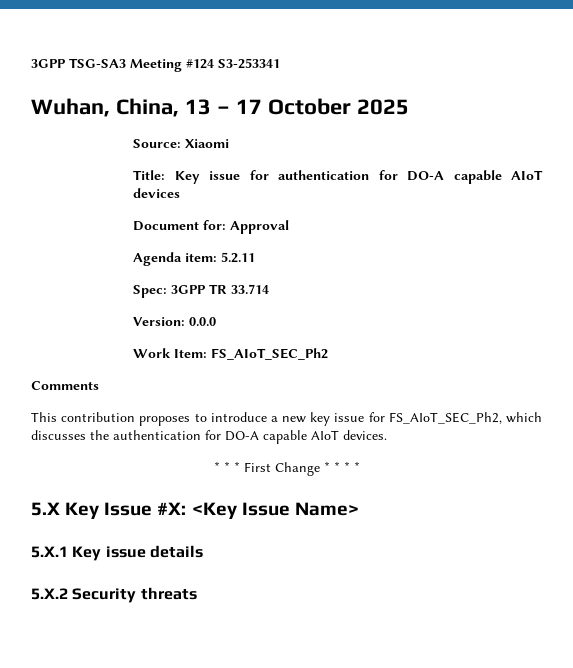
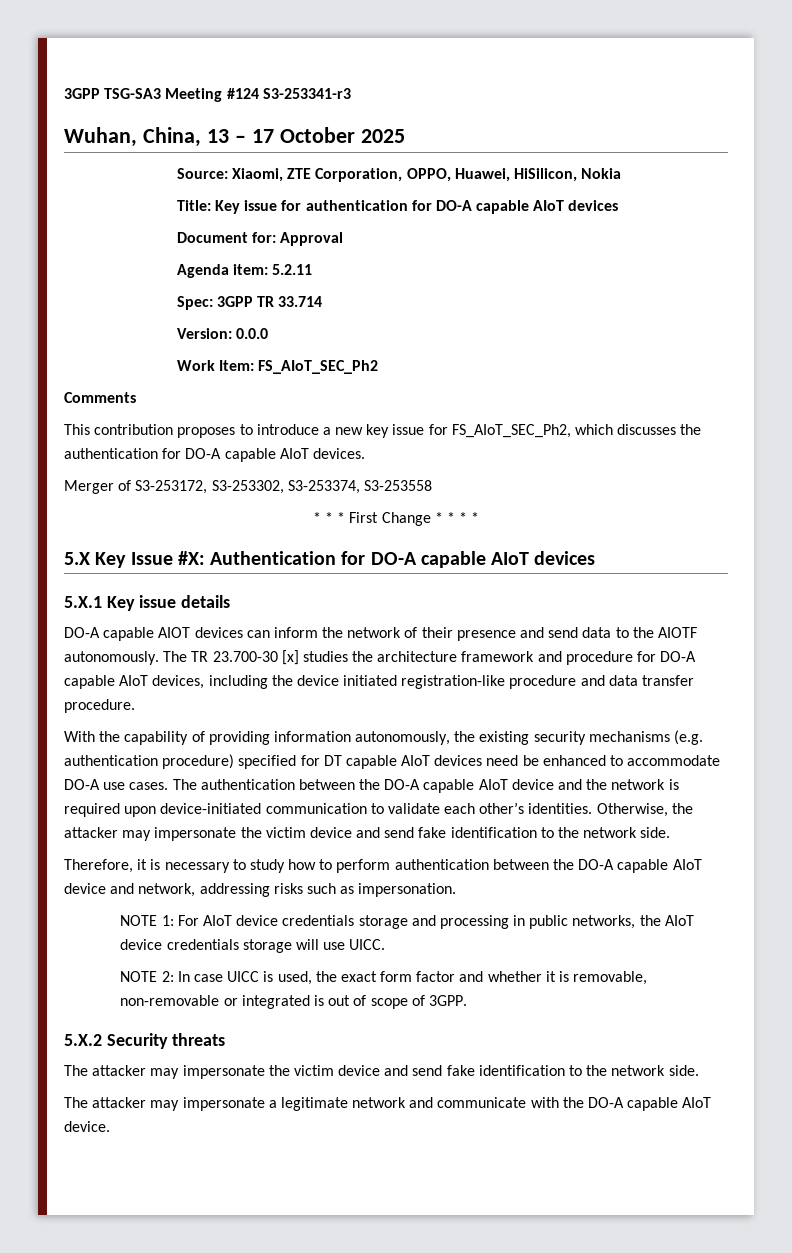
[218,58,280,69] S3-253341 -> [262,88,351,99] S3-253341-r3
[185,139,230,148] Xiaomi -> [231,168,622,182] Xiaomi, ZTE Corporation, OPPO, Huawei, HiSilicon, Nokia
(387, 435) none -> [64,480,432,494] // Merger of S3-253172, S3-253302, S3-253374, S3-253558
[191,502,359,519] [31,545,203,561] [31,587,197,603] <Key Issue Name> // 5.X.1 Key issue details // 5.X.2 Security threats -> [210,551,596,568] [64,595,231,611] [64,627,697,641] [64,650,697,665] [64,675,695,689] [64,699,135,713] [64,730,704,745] [64,754,721,769] [64,779,679,793] [64,802,693,817] [64,827,671,841] [64,859,702,873] [64,883,457,897] [120,915,694,929] [120,939,386,953] [120,971,648,985] [120,995,467,1009] [64,1033,226,1049] [64,1065,699,1079] [64,1097,712,1111] [64,1121,110,1132] Authentication for DO-A capable AIoT devices // 5.X.1 Key issue details // DO-A capable AIOT devices can inform the network of their presence and send data to the AIOTF autonomously. The TR 23.700-30 [x] studies the architecture framework and procedure for DO-A capable AIoT devices, including the device initiated registration-like procedure and data transfer procedure. // With the capability of providing information autonomously, the existing security mechanisms (e.g. authentication procedure) specified for DT capable AIoT devices need be enhanced to accommodate DO-A use cases. The authentication between the DO-A capable AIoT device and the network is required upon device-initiated communication to validate each other’s identities. Otherwise, the attacker may impersonate the victim device and send fake identification to the network side. // Therefore, it is necessary to study how to perform authentication between the DO-A capable AIoT device and network, addressing risks such as impersonation. // NOTE 1: For AIoT device credentials storage and processing in public networks, the AIoT device credentials storage will use UICC. // NOTE 2: In case UICC is used, the exact form factor and whether it is removable, non-removable or integrated is out of scope of 3GPP. // 5.X.2 Security threats // The attacker may impersonate the victim device and send fake identification to the network side. // The attacker may impersonate a legitimate network and communicate with the DO-A capable AIoT device.

